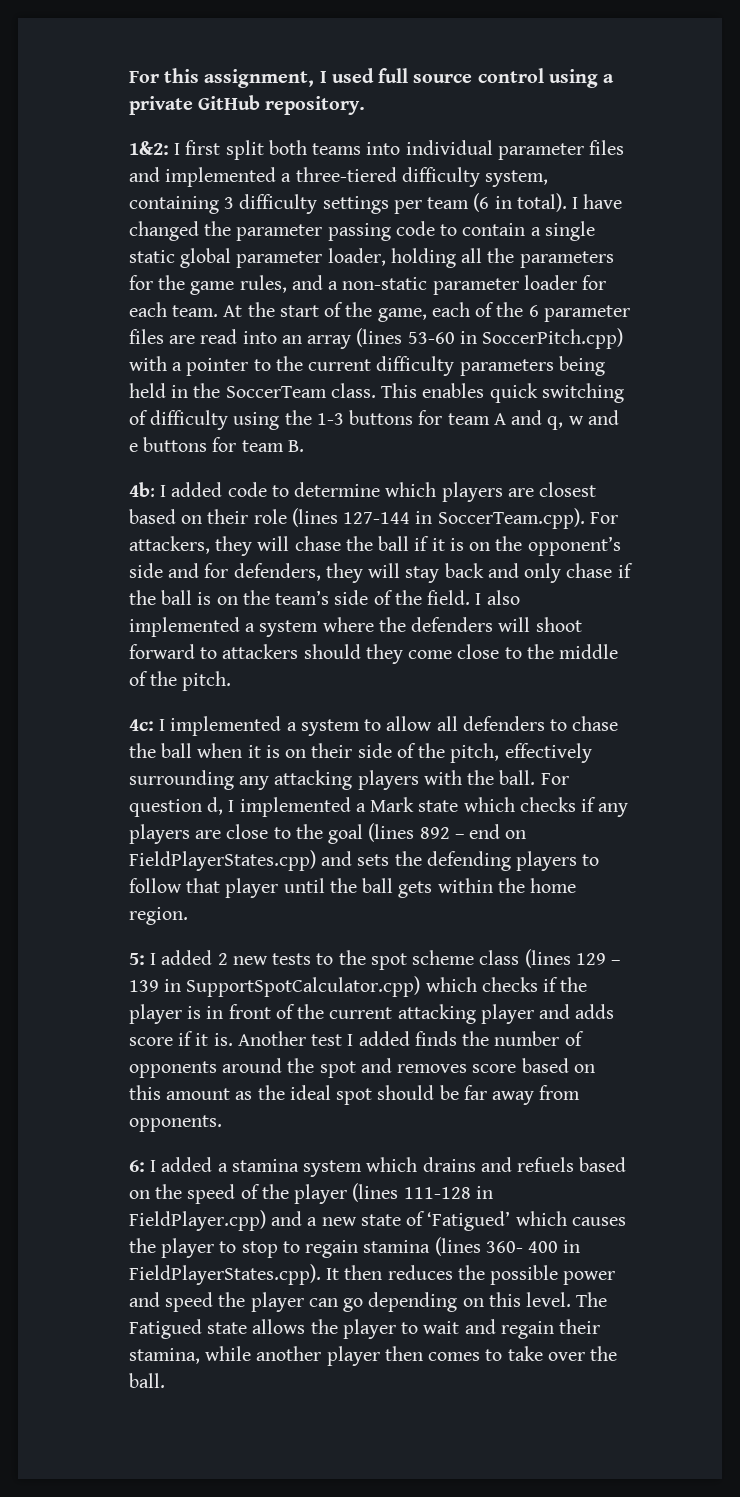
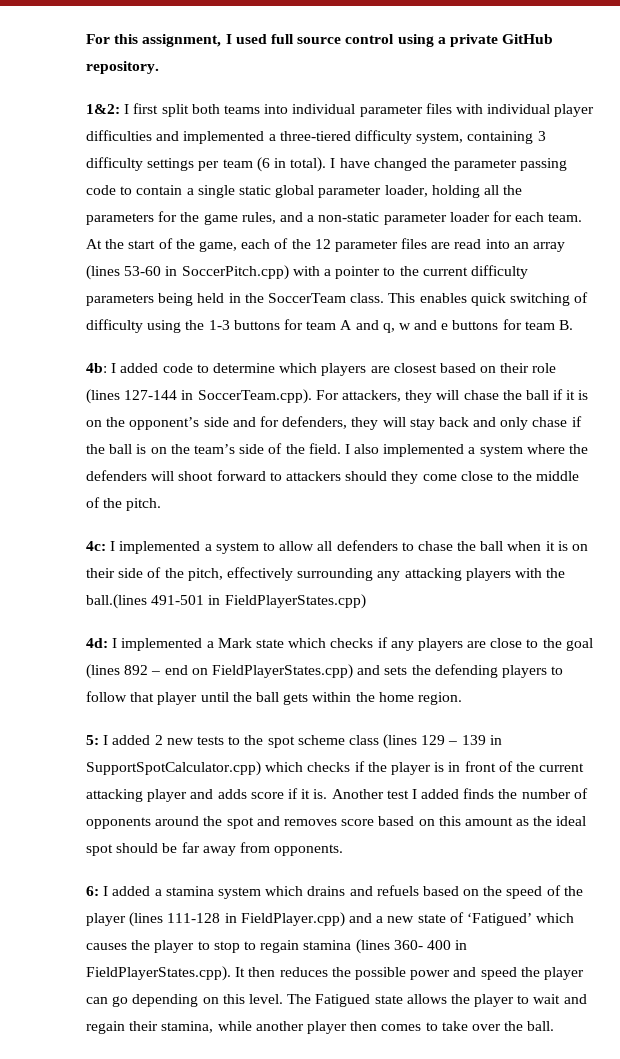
(625, 147) none -> [455,104,595,117] [86,130,153,141] with individual player difficulties
[528,305,539,317] 6 -> [314,239,331,249] 12
[499,770,569,785] [128,797,224,817] ball. For question d, -> [86,594,366,609] [86,638,109,648] ball.(lines 491-501 in FieldPlayerStates.cpp) // 4d:

